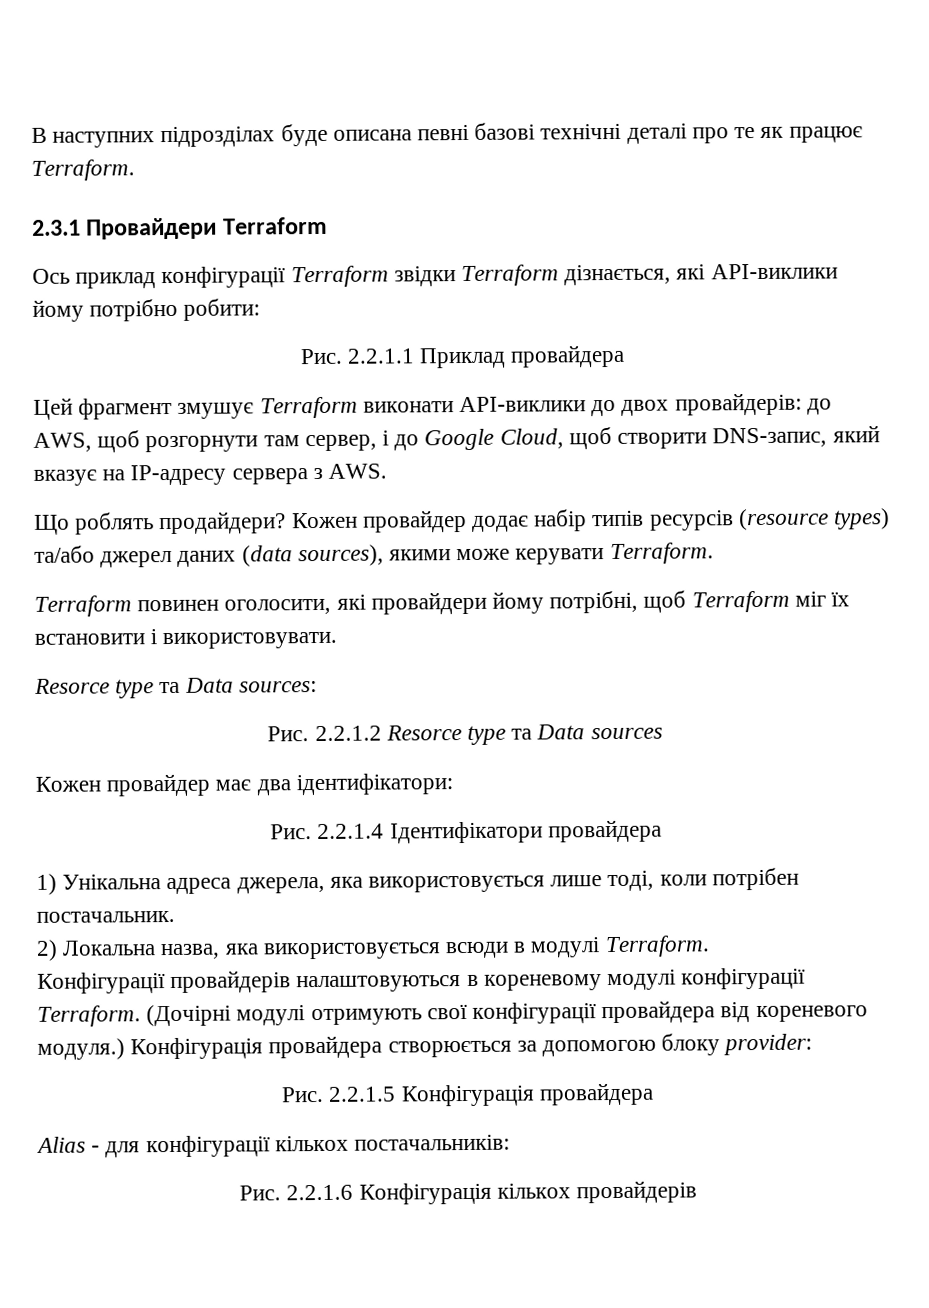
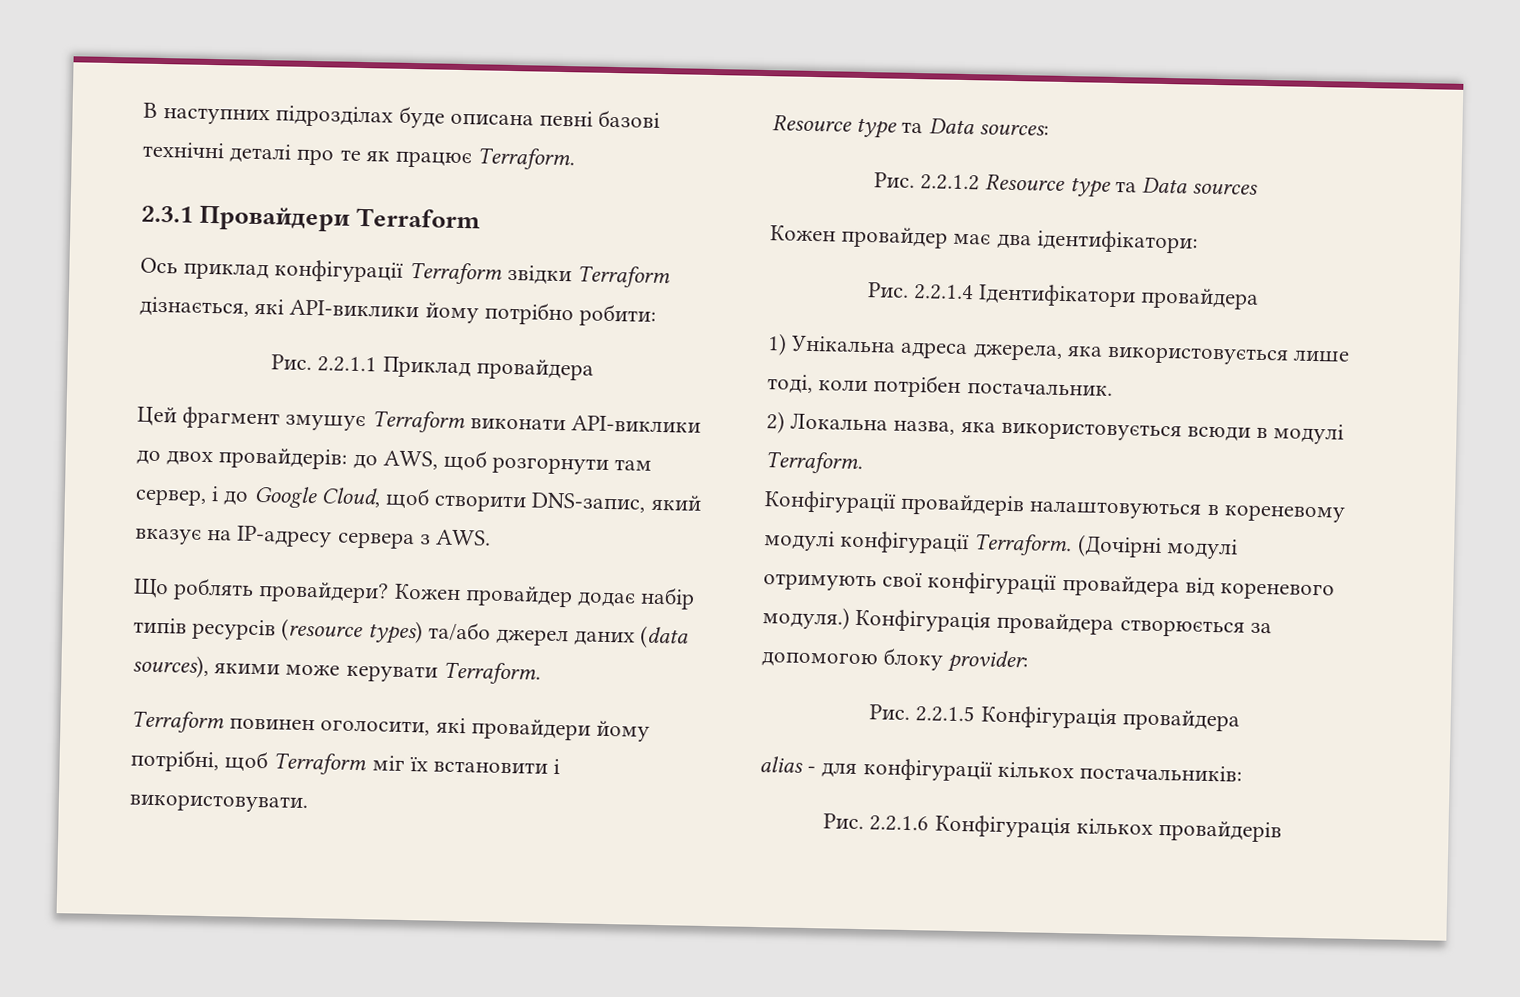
[159,511,287,535] продайдери? -> [258,581,390,604] провайдери?
[34,678,110,694] Resorce -> [772,114,852,132] Resource
[385,725,462,741] Resorce -> [985,173,1066,192] Resource
[36,1136,86,1153] Alias -> [759,756,803,773] alias

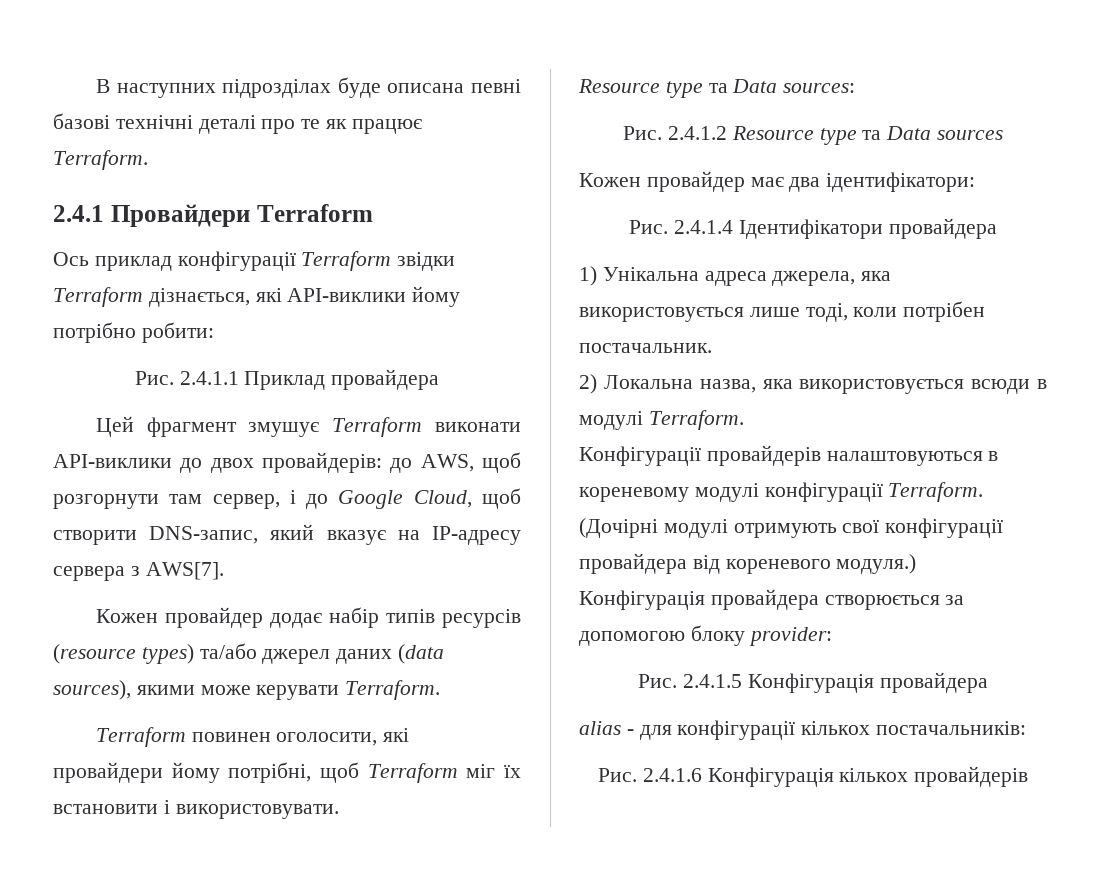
[141,205,193,223] 2.3.1 -> [53,205,104,222] 2.4.1
[317,356,378,373] 2.2.1.1 -> [179,371,239,385] 2.4.1.1
[436,529,492,546] [133,577,390,604] AWS. // Що роблять провайдери? -> [145,562,224,580] AWS[7]. //
[920,174,981,191] 2.2.1.2 -> [667,126,727,140] 2.4.1.2
[912,284,974,301] 2.2.1.4 -> [674,220,734,234] 2.4.1.4
[915,705,976,723] 2.2.1.5 -> [683,674,743,688] 2.4.1.5
[869,815,930,832] 2.2.1.6 -> [642,768,702,782] 2.4.1.6

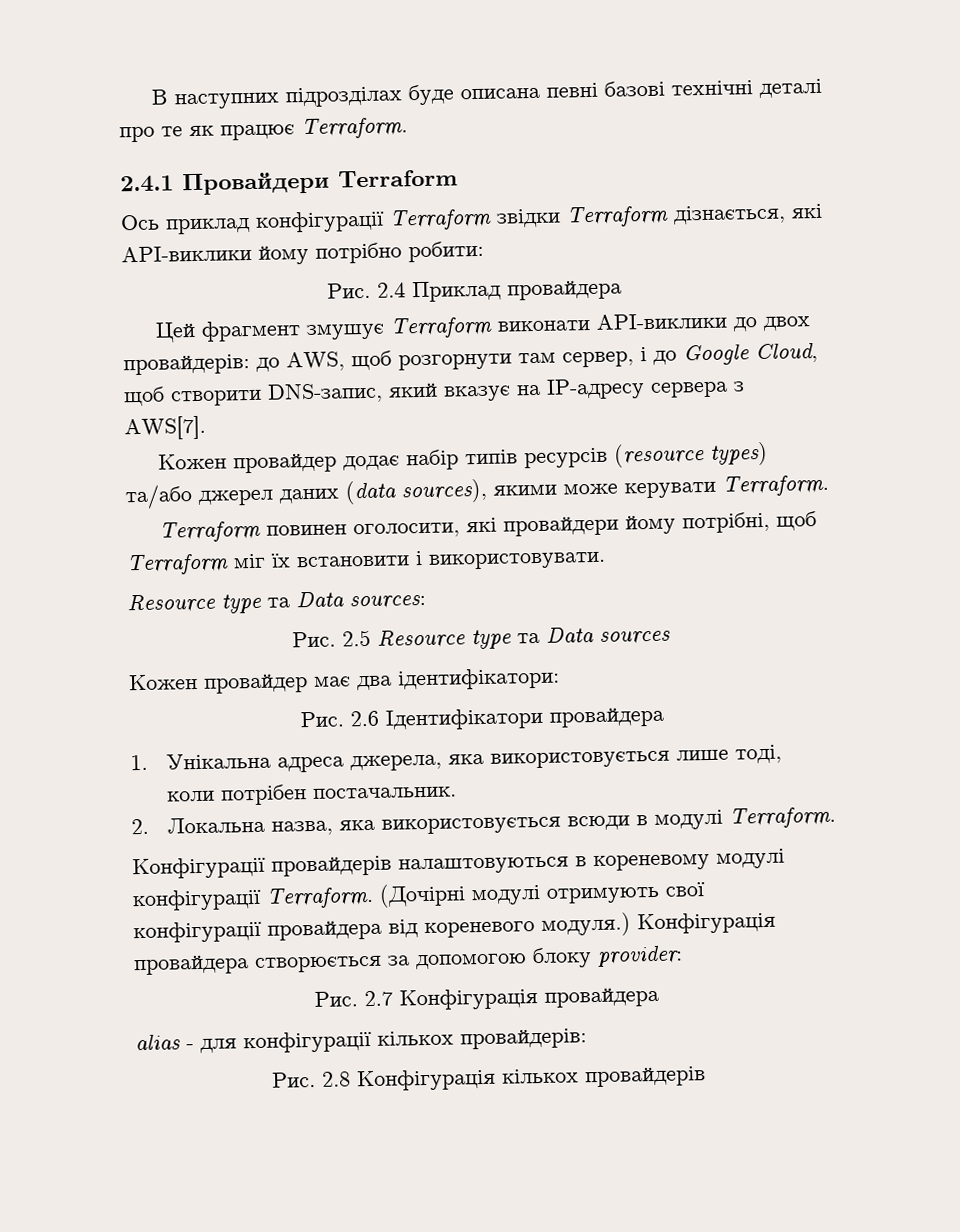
[179,371,239,385] 2.4.1.1 -> [377,282,406,298] 2.4
[667,126,727,140] 2.4.1.2 -> [341,629,371,647] 2.5
[674,220,734,234] 2.4.1.4 -> [349,710,379,727] 2.6
[579,266,597,286] 1) -> [130,754,148,771] 1.
[579,374,597,394] 2) -> [131,818,149,835] 2.
[683,674,743,688] 2.4.1.5 -> [364,990,393,1007] 2.7
[876,721,1027,735] [597,768,702,782] постачальників: // Рис. 2.4.1.6 -> [460,1028,587,1050] [271,1071,351,1088] провайдерів: // Рис. 2.8

